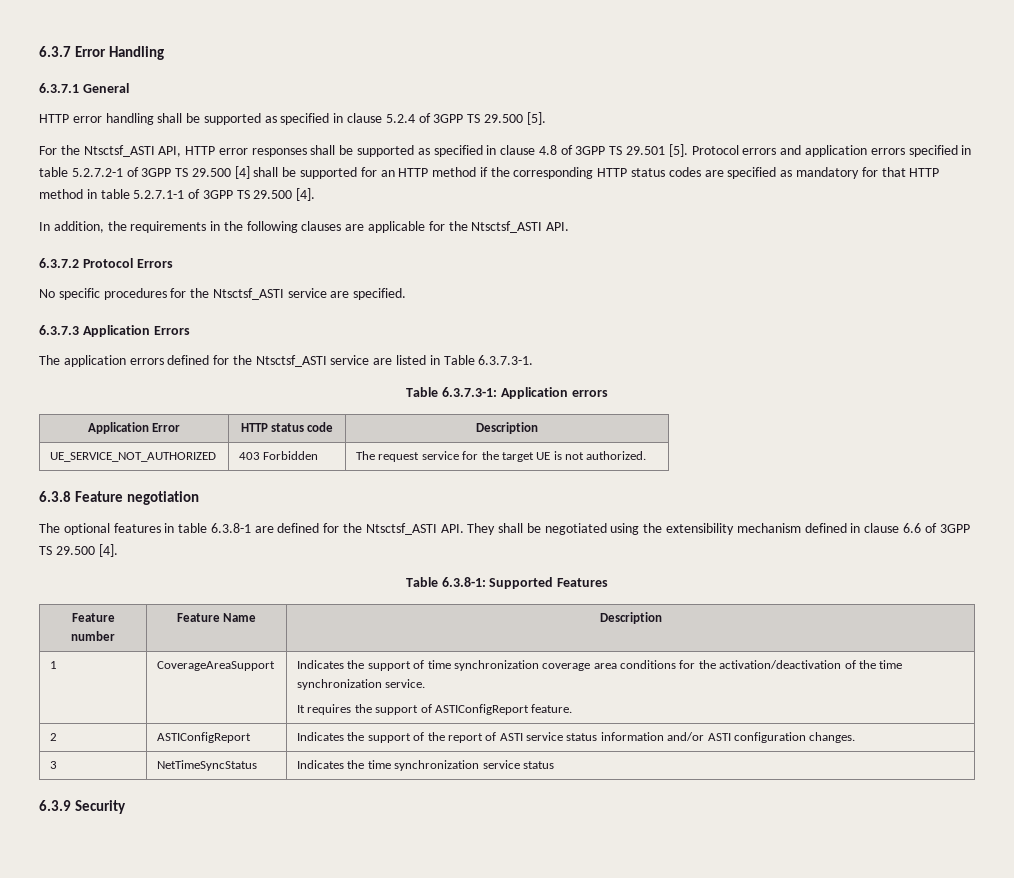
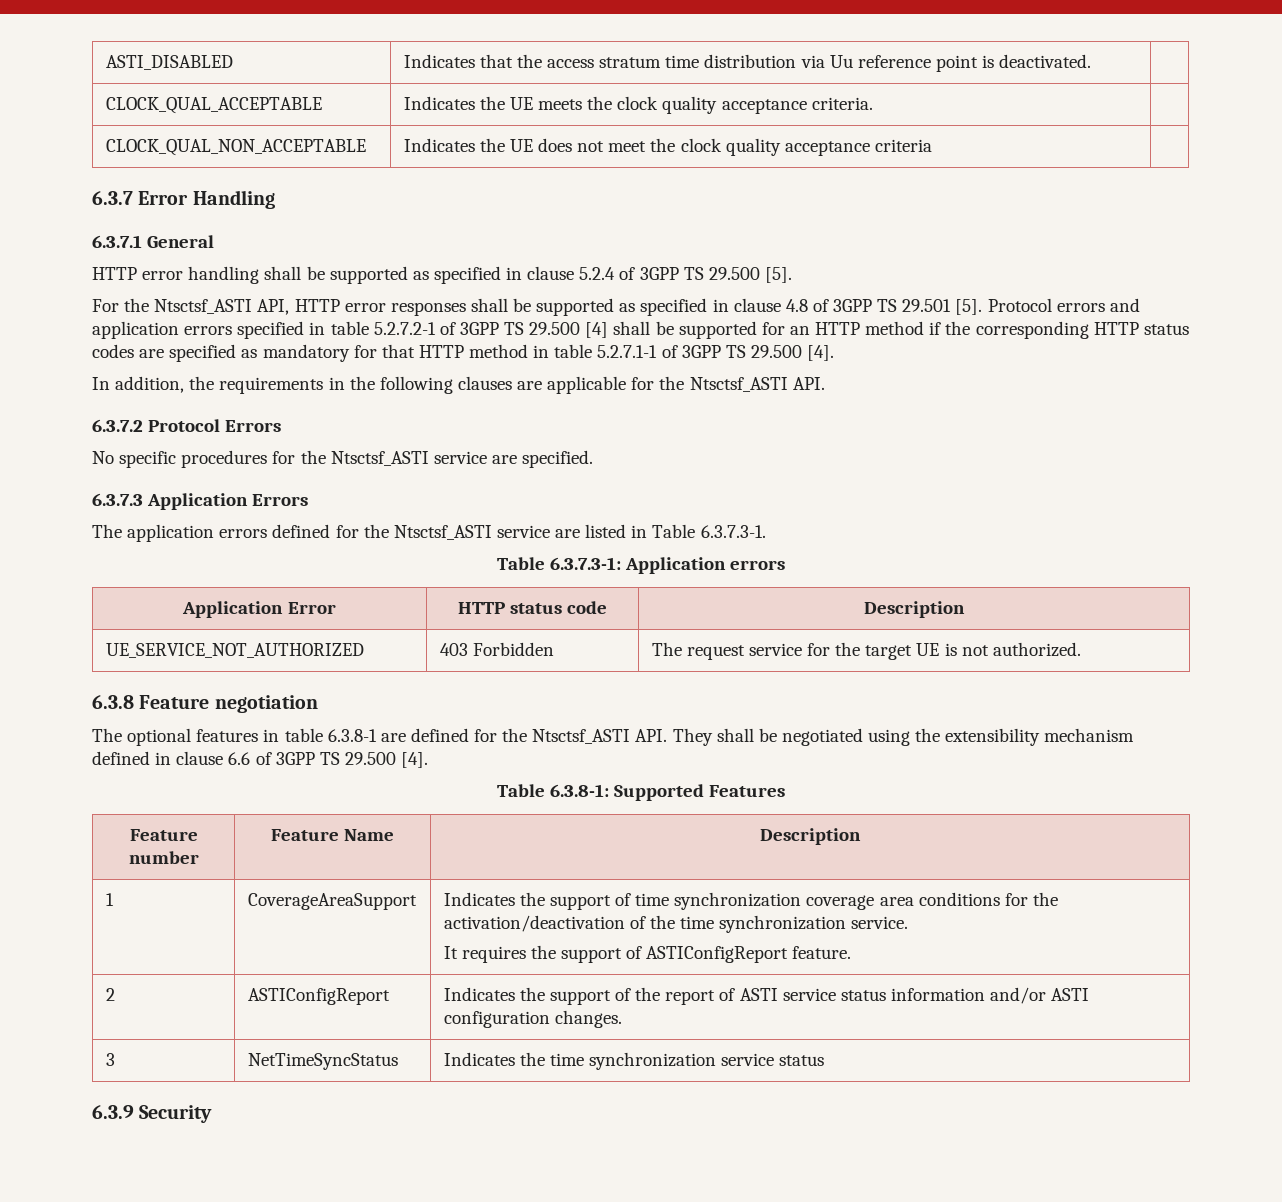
(39, 51) none -> [105,55,233,70] [403,54,1092,72] [105,97,322,114] [403,96,873,114] [105,139,366,156] [403,138,932,156] ASTI_DISABLED | Indicates that the access stratum time distribution via Uu reference point is deactivated. | // CLOCK_QUAL_ACCEPTABLE | Indicates the UE meets the clock quality acceptance criteria. | // CLOCK_QUAL_NON_ACCEPTABLE | Indicates the UE does not meet the clock quality acceptance criteria | //

